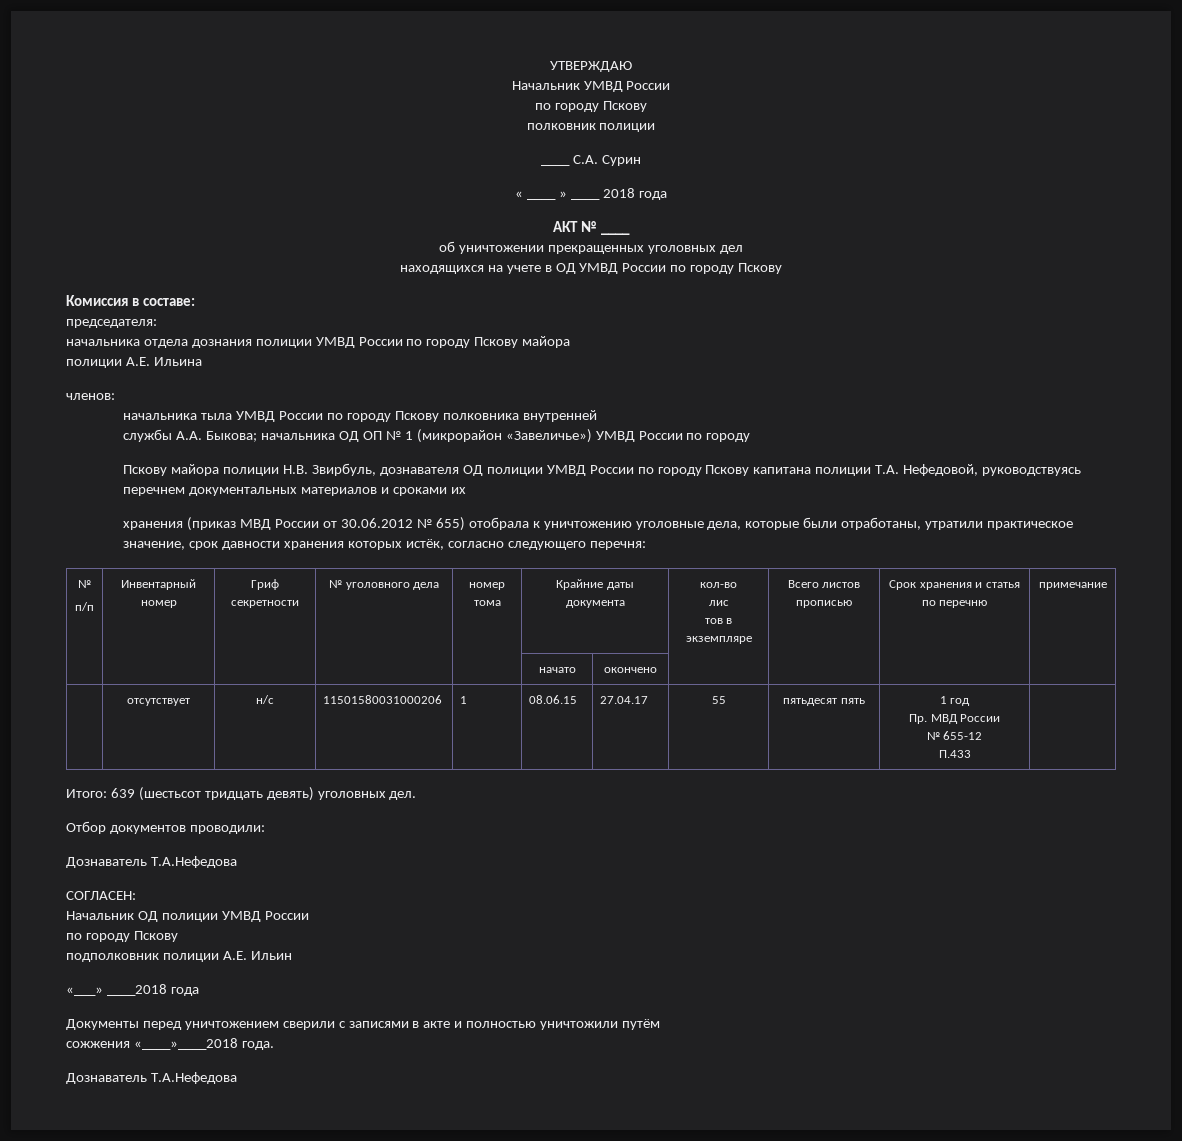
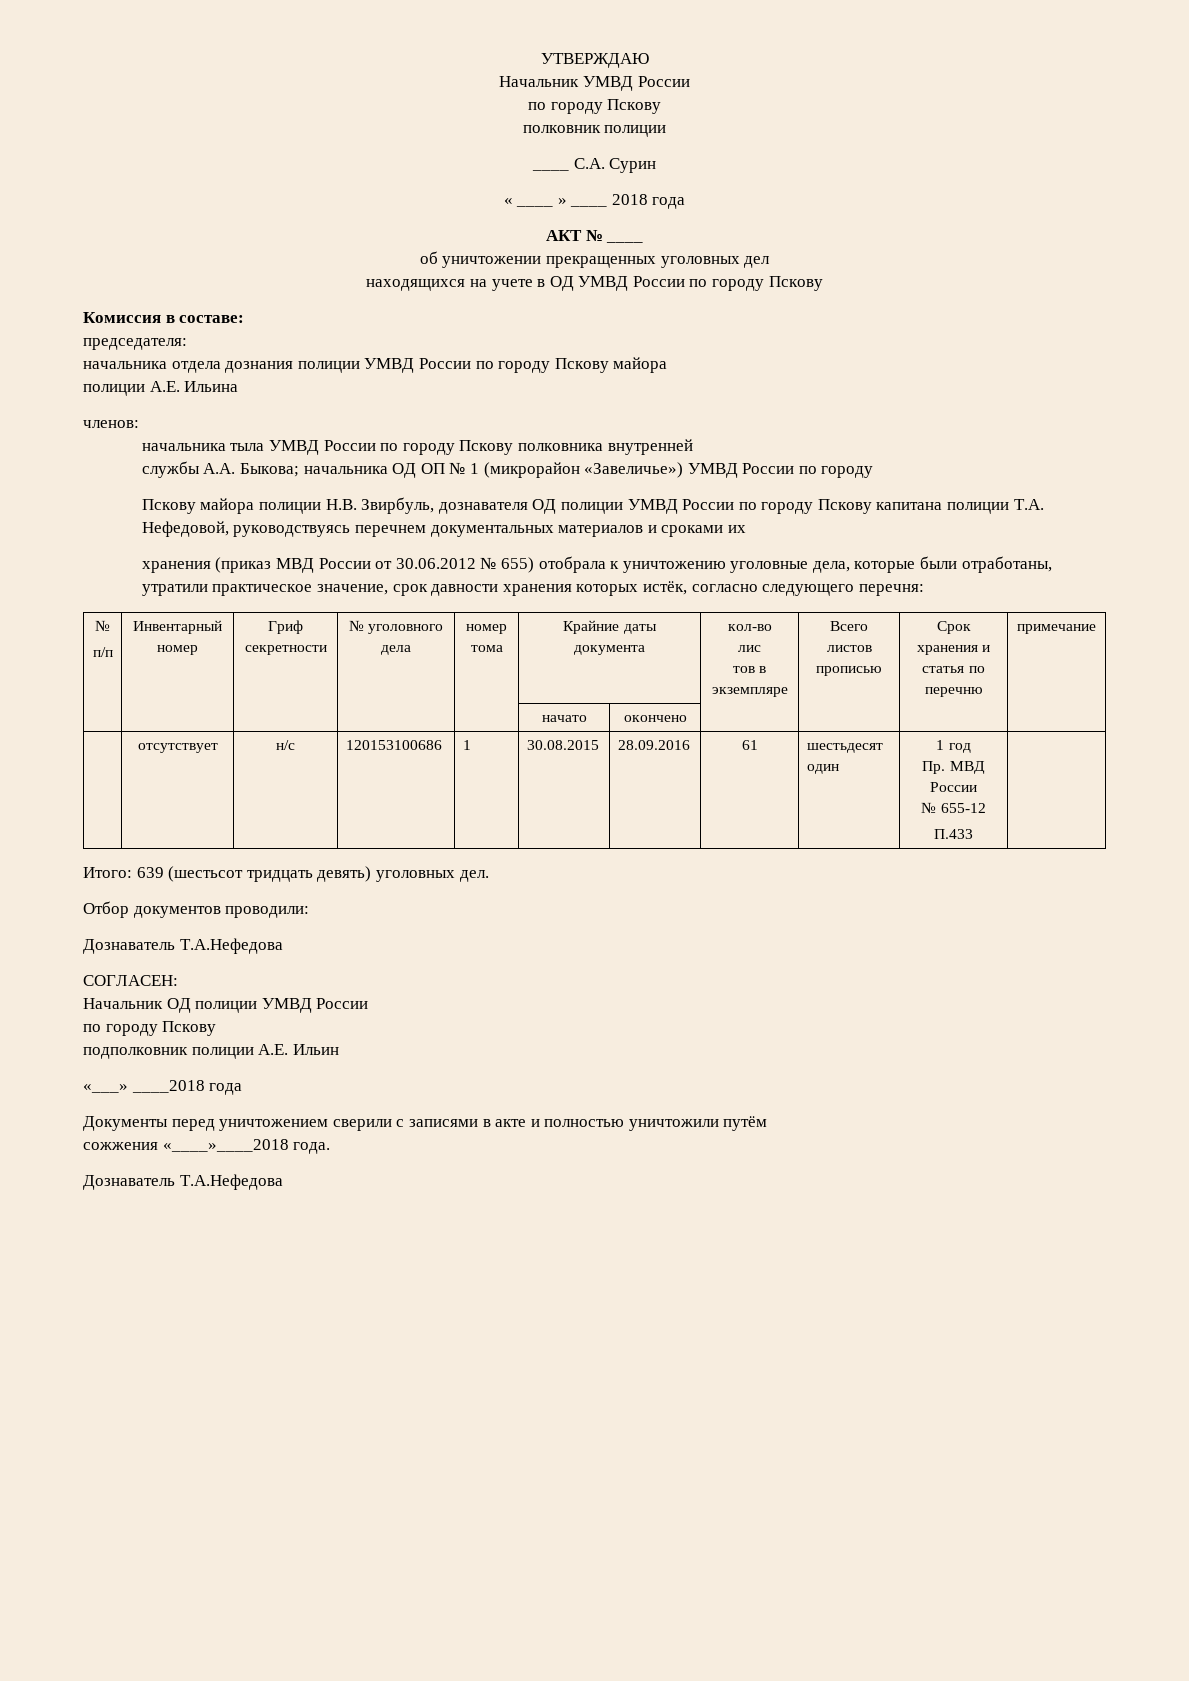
[323,695,443,704] [460,696,468,704] [529,695,578,704] [600,696,649,704] [711,696,726,704] [783,698,865,706] 11501580031000206 | 1 | 08.06.15 | 27.04.17 | 55 | пятьдесят пять -> [345,740,442,750] [462,740,471,750] [526,740,599,750] [617,740,690,750] [741,740,758,750] [806,743,883,753] [806,764,839,774] 120153100686 | 1 | 30.08.2015 | 28.09.2016 | 61 | шестьдесят один

